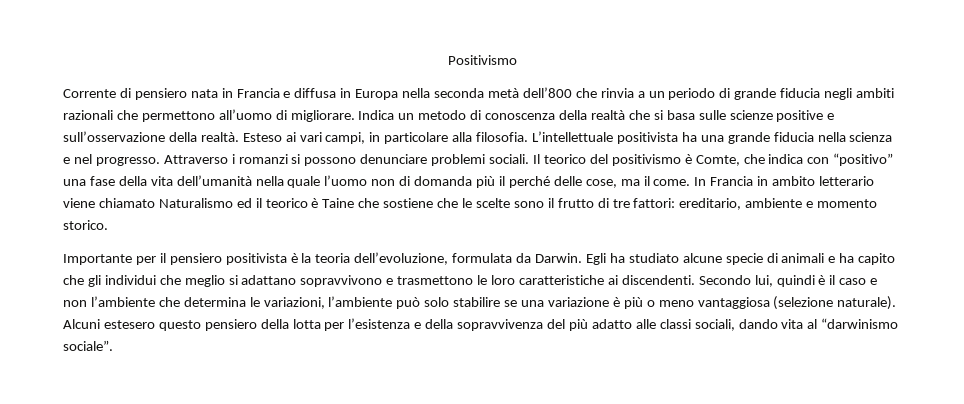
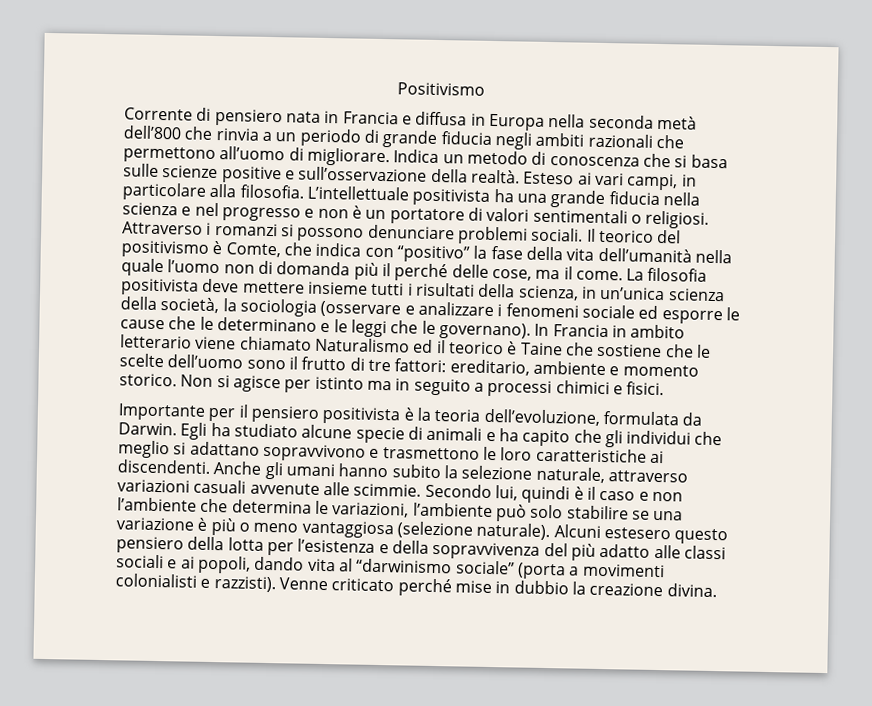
[559,110,625,120] della realtà -> (640, 161) none
[95,157,160,166] progresso. -> [221,205,710,229] progresso e non è un portatore di valori sentimentali o religiosi.
[63,179,86,186] una -> [473,245,488,259] la
(691, 182) none -> [626,267,708,282] [121,278,725,302] [120,296,740,325] [120,316,531,340] La filosofia positivista deve mettere insieme tutti i risultati della scienza, in un’unica scienza della società, la sociologia (osservare e analizzare i fenomeni sociale ed esporre le cause che le determinano e le leggi che le governano).
(510, 203) none -> [167,354,244,369] dell’uomo
(108, 225) none -> [180,374,665,398] Non si agisce per istinto ma in seguito a processi chimici e fisici.
(695, 280) none -> [213,461,688,484] [117,479,422,497] Anche gli umani hanno subito la selezione naturale, attraverso variazioni casuali avvenute alle scimmie.
[694,318,899,331] [63,340,113,351] sociali, dando vita al “darwinismo sociale”. -> [116,554,665,580] [115,573,717,598] sociali e ai popoli, dando vita al “darwinismo sociale” (porta a movimenti colonialisti e razzisti). Venne criticato perché mise in dubbio la creazione divina.

